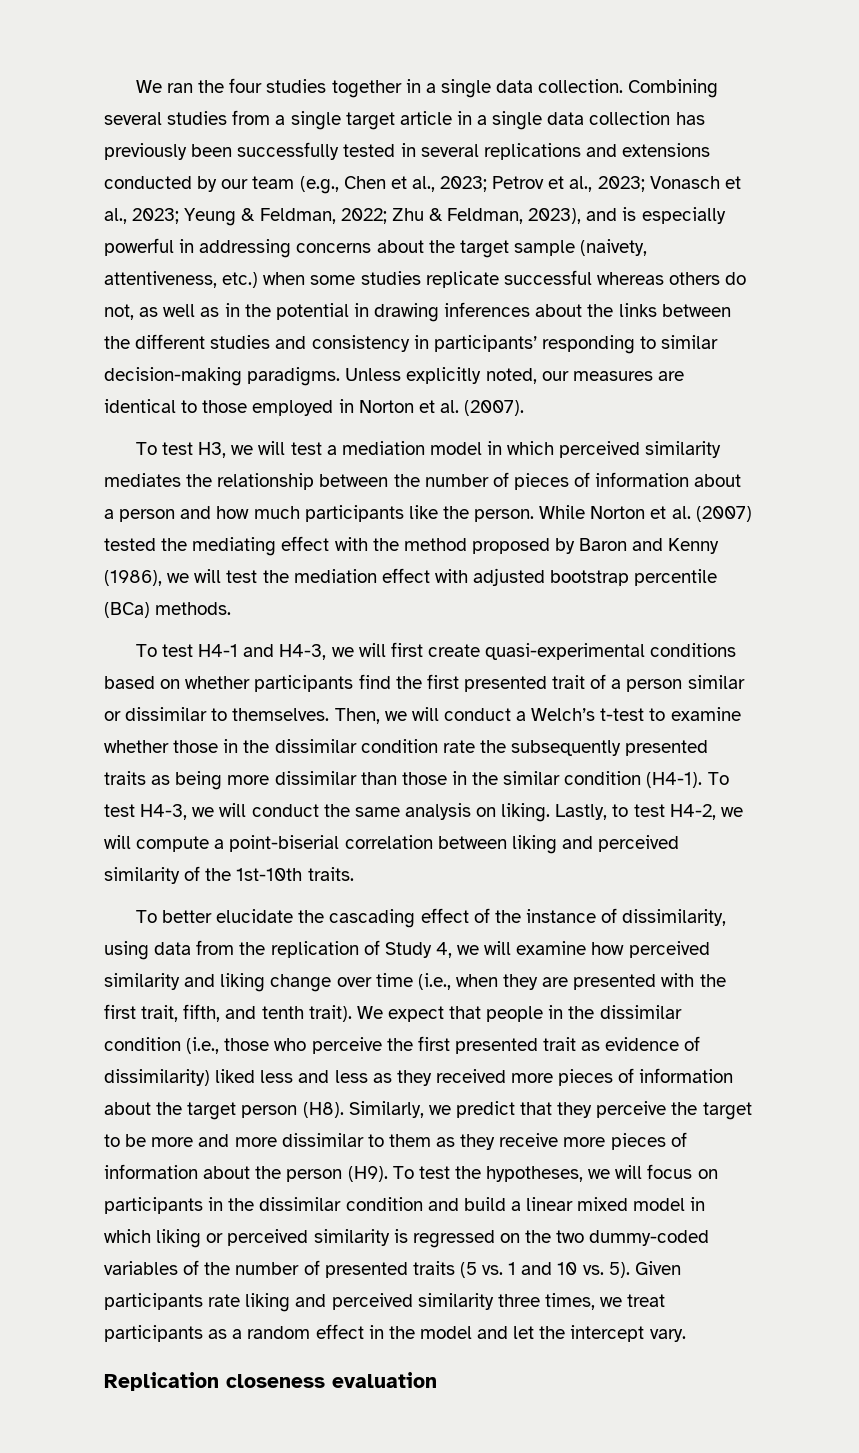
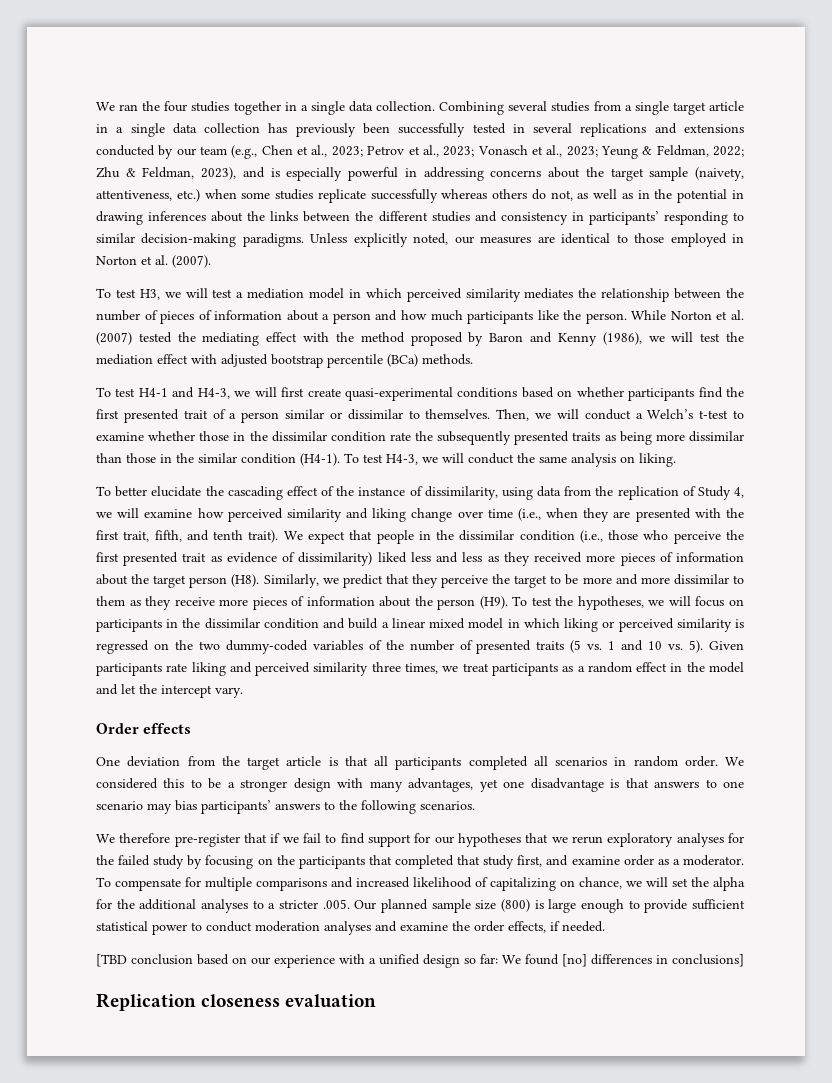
[503,270,592,285] successful -> [370,189,438,203] successfully
[555,804,743,820] [104,835,680,854] [104,866,354,884] Lastly, to test H4-2, we will compute a point-biserial correlation between liking and perceived similarity of the 1st-10th traits. -> (676, 460) none
(686, 1335) none -> [96,723,192,734] [96,756,744,770] [96,778,745,792] [96,800,475,814] [96,833,744,847] [96,855,744,869] [96,877,745,891] [96,899,745,913] [96,921,605,935] [96,954,744,968] // Order effects // One deviation from the target article is that all participants completed all scenarios in random order. We considered this to be a stronger design with many advantages, yet one disadvantage is that answers to one scenario may bias participants’ answers to the following scenarios. // We therefore pre-register that if we fail to find support for our hypotheses that we rerun exploratory analyses for the failed study by focusing on the participants that completed that study first, and examine order as a moderator. To compensate for multiple comparisons and increased likelihood of capitalizing on chance, we will set the alpha for the additional analyses to a stricter .005. Our planned sample size (800) is large enough to provide sufficient statistical power to conduct moderation analyses and examine the order effects, if needed. // [TBD conclusion based on our experience with a unified design so far: We found [no] differences in conclusions]

